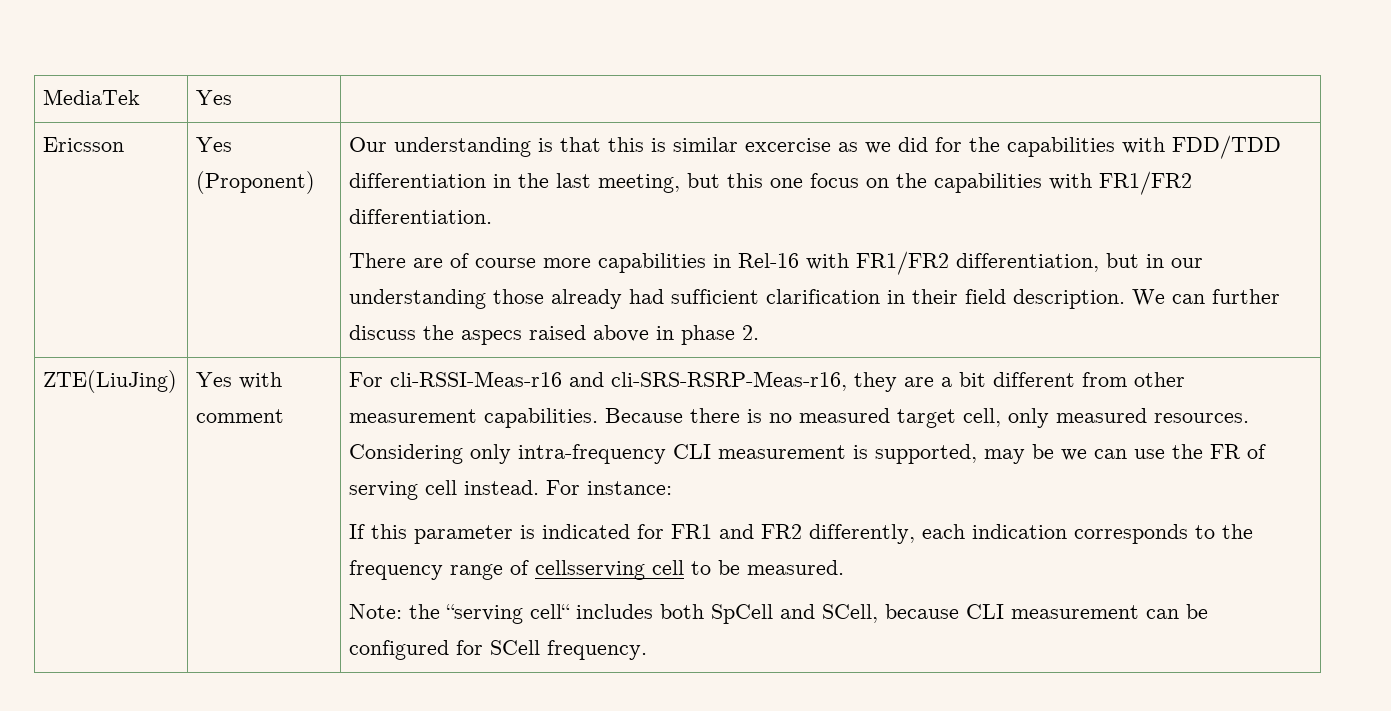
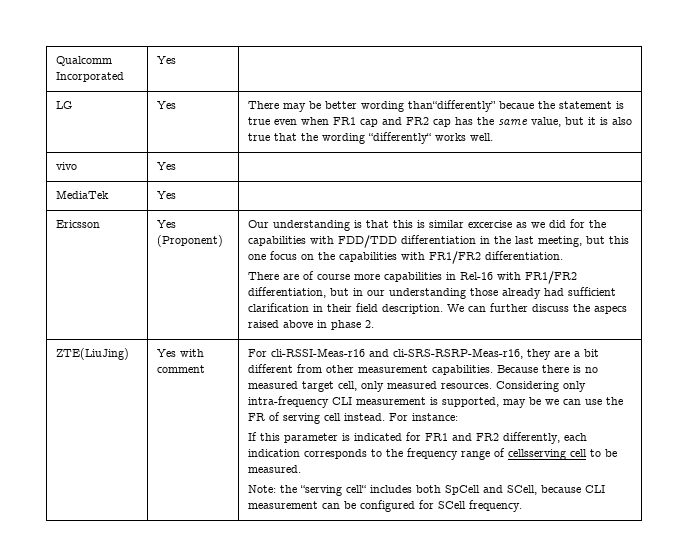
(43, 97) none -> [55,56,112,66] [55,72,124,82] [156,56,176,64] [55,101,72,109] [156,101,176,109] [247,100,624,112] [247,117,632,127] [247,132,493,144] [55,162,77,170] [156,162,176,170] Qualcomm Incorporated | Yes | // LG | Yes | There may be better wording than“differently” becaue the statement is true even when FR1 cap and FR2 cap has the same value, but it is also true that the wording “differently“ works well. // vivo | Yes | //

